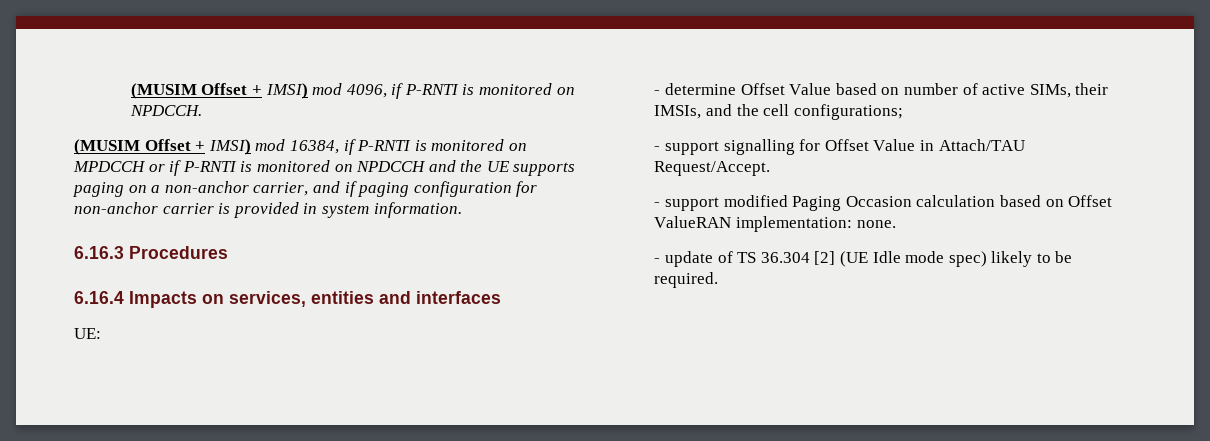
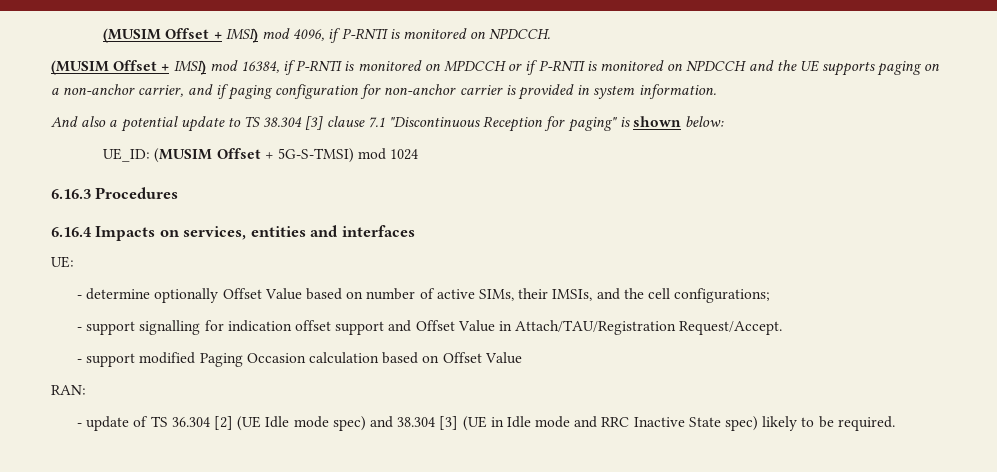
(462, 210) none -> [51,116,725,132] [103,148,419,163] // And also a potential update to TS 38.304 [3] clause 7.1 "Discontinuous Reception for paging" is shown below: // UE_ID: (MUSIM Offset + 5G-S-TMSI) mod 1024
(736, 89) none -> [154,288,219,303] optionally
(821, 145) none -> [227,320,412,335] indication offset support and
[938,139,1025,151] Attach/TAU -> [515,320,677,335] Attach/TAU/Registration
[654,216,896,232] ValueRAN implementation: none. -> [484,352,522,364] [51,385,86,395] Value // RAN:
(987, 259) none -> [369,416,758,431] and 38.304 [3] (UE in Idle mode and RRC Inactive State spec)

